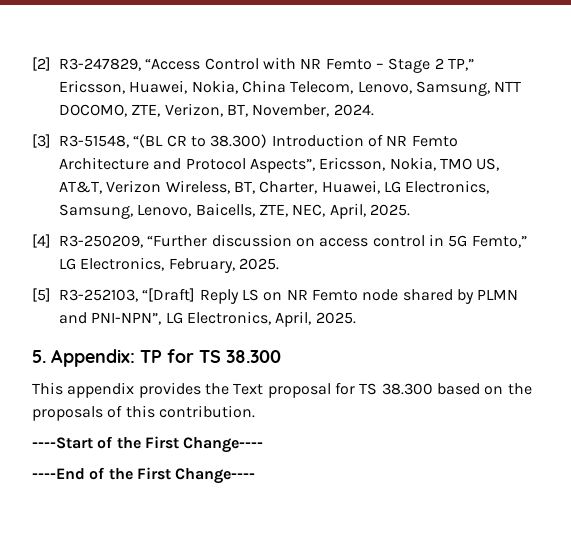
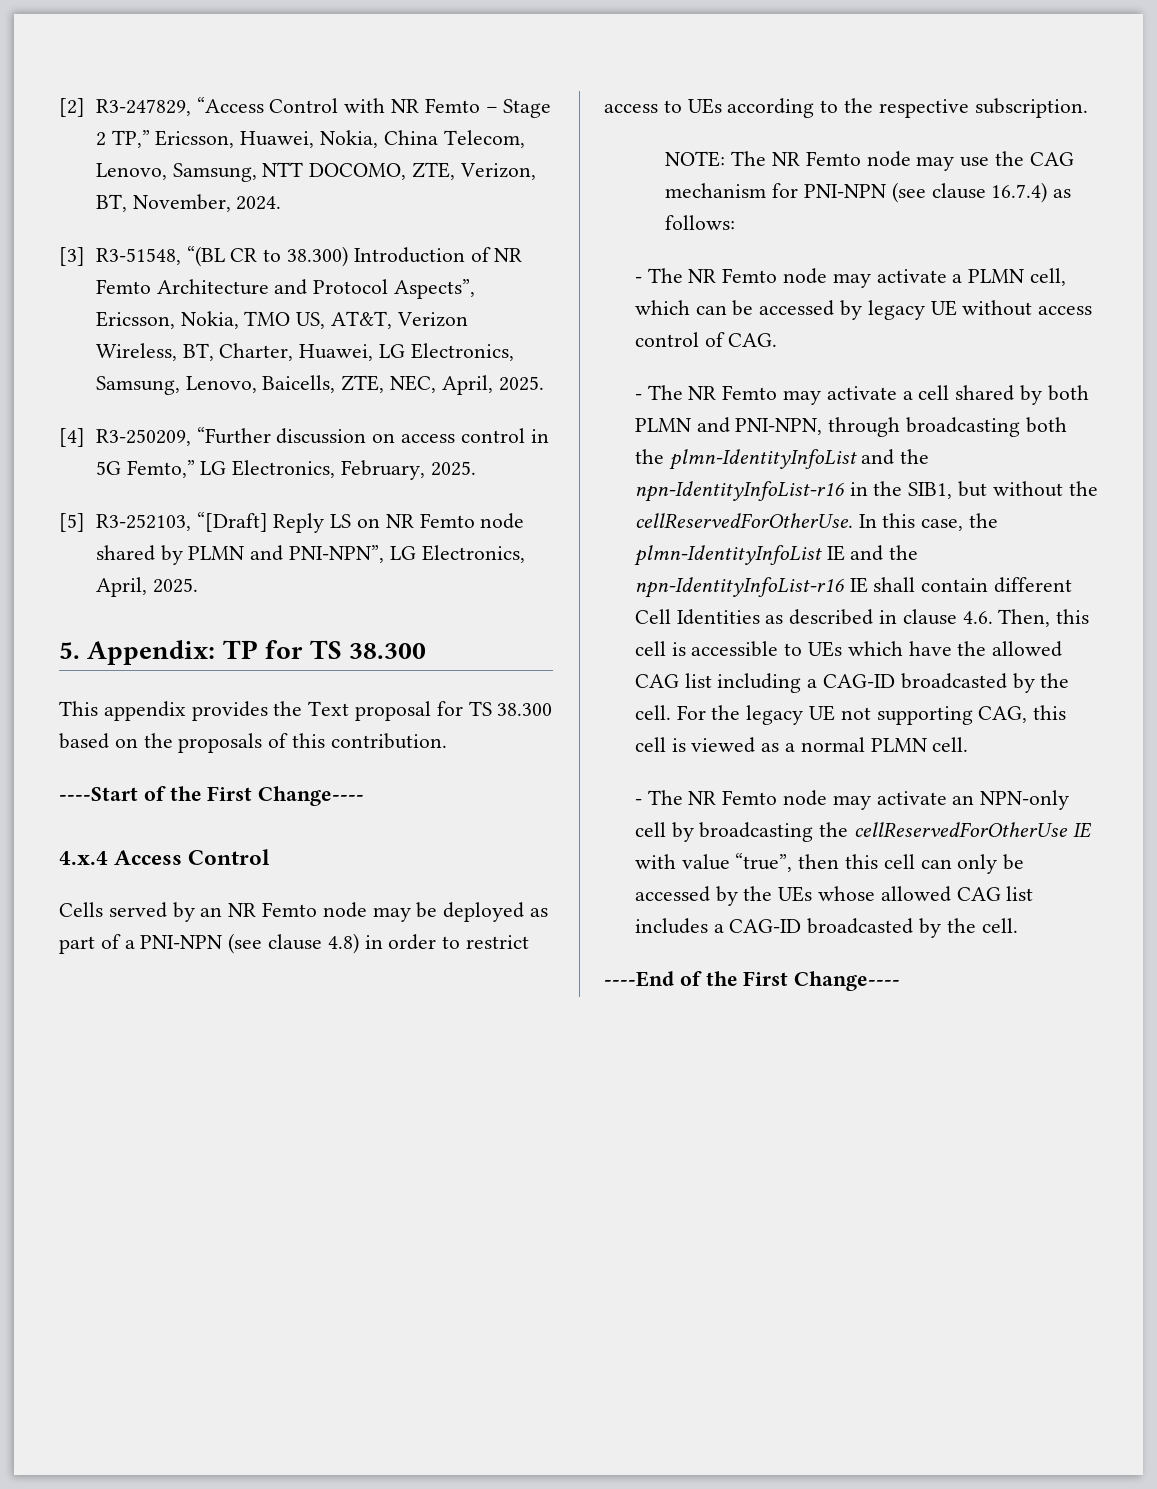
(264, 445) none -> [59,849,271,865] [59,902,549,922] [59,933,530,954] [604,98,1088,118] [665,151,1074,171] [665,182,1072,203] [665,215,736,230] [634,268,1066,288] [634,300,1093,320] [634,332,778,347] [634,385,1089,405] [634,417,1067,437] [634,449,930,470] [634,481,1098,502] [634,513,998,531] [633,545,919,566] [634,577,1072,598] [634,609,1090,627] [634,641,1063,657] [634,673,1070,693] [634,705,1067,725] [634,737,969,753] [634,790,1070,810] [634,822,1091,842] [634,853,1025,874] [634,886,1034,906] [634,918,1018,938] // 4.x.4 Access Control // Cells served by an NR Femto node may be deployed as part of a PNI-NPN (see clause 4.8) in order to restrict access to UEs according to the respective subscription. // NOTE: The NR Femto node may use the CAG mechanism for PNI-NPN (see clause 16.7.4) as follows: // - The NR Femto node may activate a PLMN cell, which can be accessed by legacy UE without access control of CAG. // - The NR Femto may activate a cell shared by both PLMN and PNI-NPN, through broadcasting both the plmn-IdentityInfoList and the npn-IdentityInfoList-r16 in the SIB1, but without the cellReservedForOtherUse. In this case, the plmn-IdentityInfoList IE and the npn-IdentityInfoList-r16 IE shall contain different Cell Identities as described in clause 4.6. Then, this cell is accessible to UEs which have the allowed CAG list including a CAG-ID broadcasted by the cell. For the legacy UE not supporting CAG, this cell is viewed as a normal PLMN cell. // - The NR Femto node may activate an NPN-only cell by broadcasting the cellReservedForOtherUse IE with value “true”, then this cell can only be accessed by the UEs whose allowed CAG list includes a CAG-ID broadcasted by the cell.

